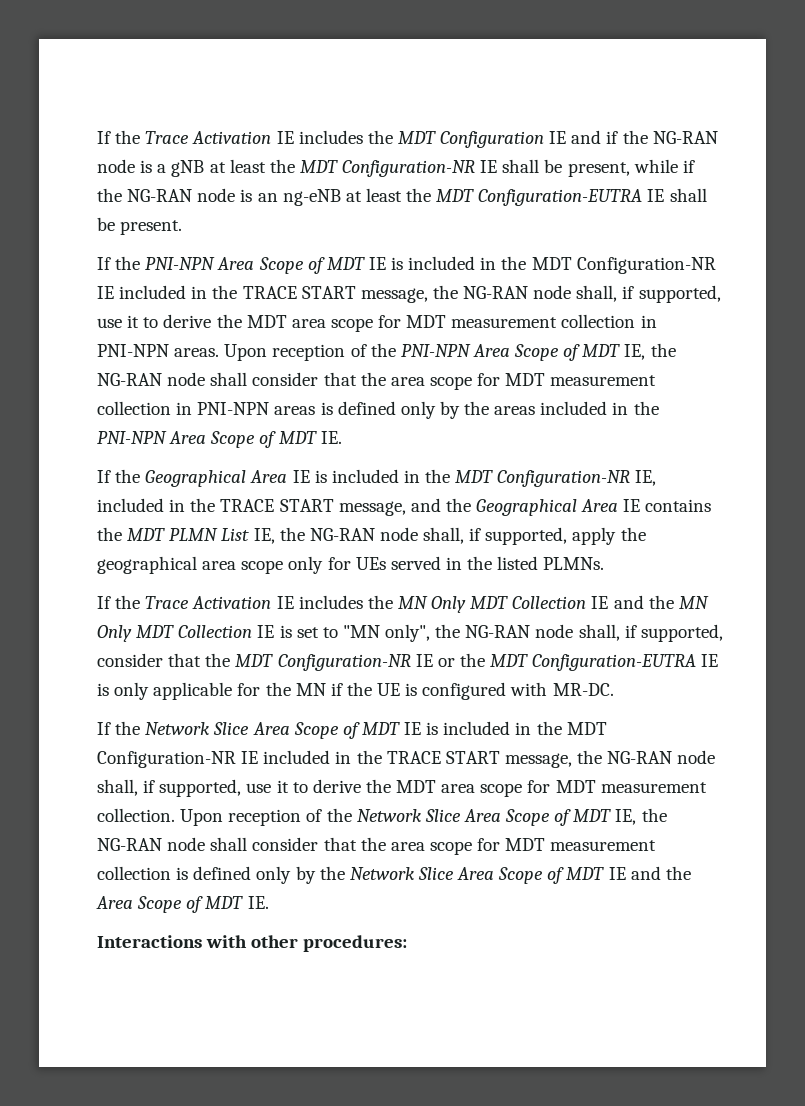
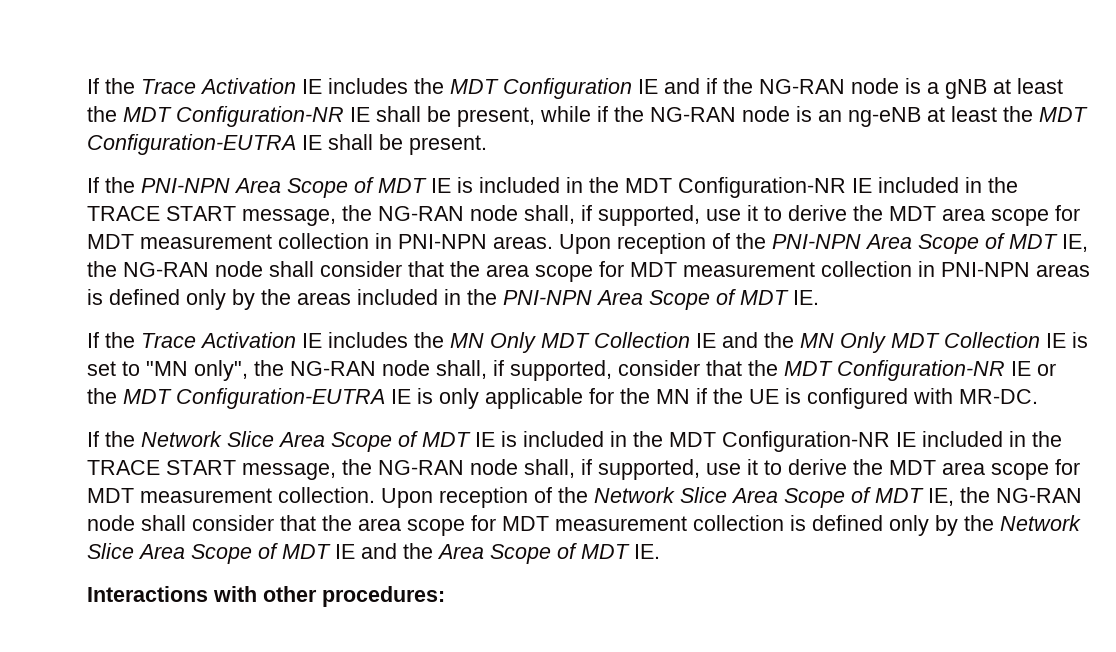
[97,469,657,487] [97,498,712,516] [97,527,646,545] [97,556,605,574] // If the Geographical Area IE is included in the MDT Configuration-NR IE, included in the TRACE START message, and the Geographical Area IE contains the MDT PLMN List IE, the NG-RAN node shall, if supported, apply the geographical area scope only for UEs served in the listed PLMNs. -> (819, 297) none

